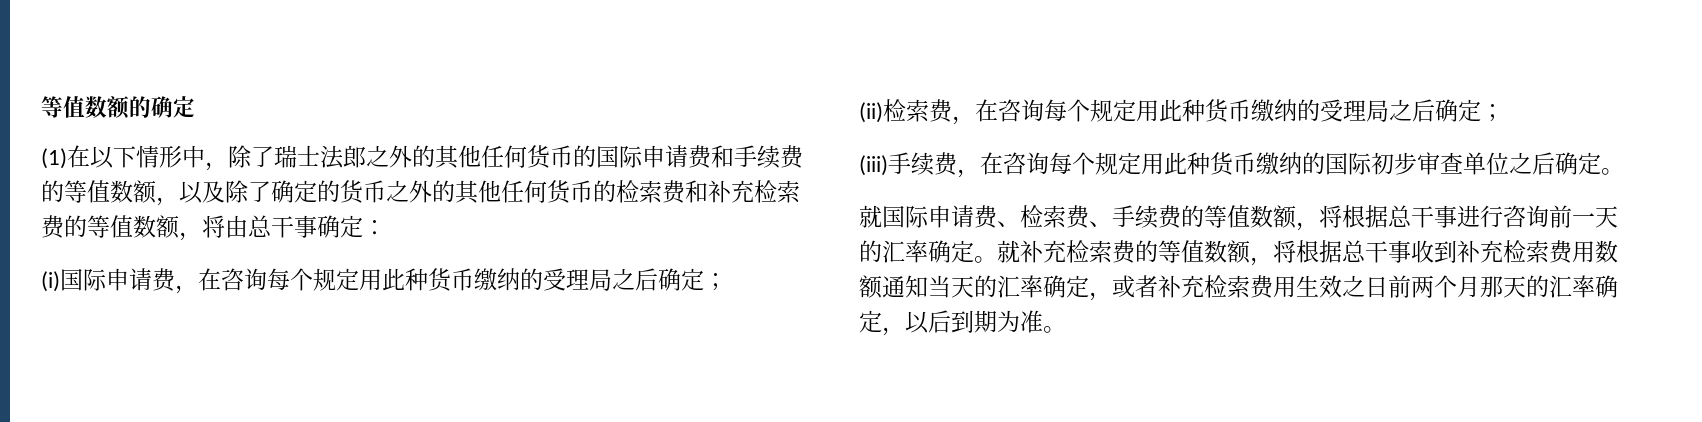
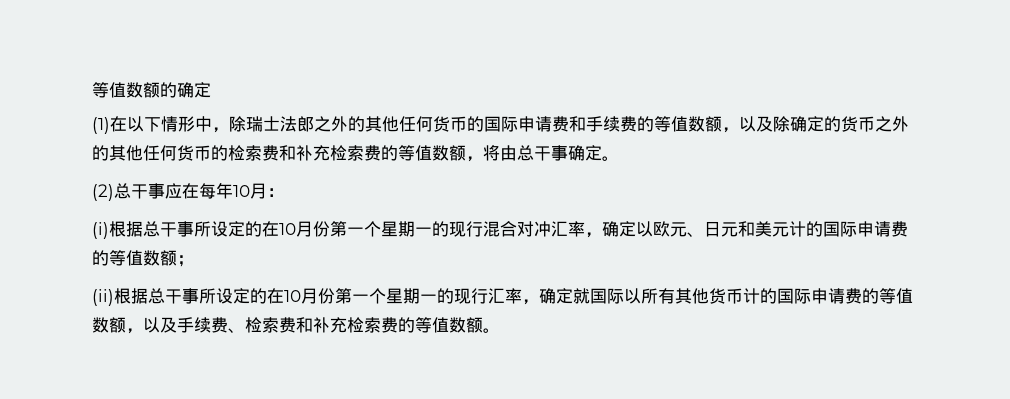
[251,146,274,167] 了 -> (246, 124) none
[248,181,271,202] 了 -> (790, 124) none
[363,220,386,235] [41,268,727,294] [859,99,1504,125] [859,152,1624,178] [859,205,1618,231] [859,240,1618,266] [859,275,1618,301] [859,310,1043,336] ： // (i)国际申请费，在咨询每个规定用此种货币缴纳的受理局之后确定； // (ii)检索费，在咨询每个规定用此种货币缴纳的受理局之后确定； // (iii)手续费，在咨询每个规定用此种货币缴纳的国际初步审查单位之后确定。 // 就国际申请费、检索费、手续费的等值数额，将根据总干事进行咨询前一天的汇率确定。就补充检索费的等值数额，将根据总干事收到补充检索费用数额通知当天的汇率确定，或者补充检索费用生效之日前两个月那天的汇率确定，以后到期为准 -> [602,156,619,161] [92,182,284,201] [92,221,908,239] [92,250,194,267] [92,288,913,306] [92,317,483,334] 。 // (2)总干事应在每年10月： // (i)根据总干事所设定的在10月份第一个星期一的现行混合对冲汇率，确定以欧元、日元和美元计的国际申请费的等值数额； // (ii)根据总干事所设定的在10月份第一个星期一的现行汇率，确定就国际以所有其他货币计的国际申请费的等值数额，以及手续费、检索费和补充检索费的等值数额

